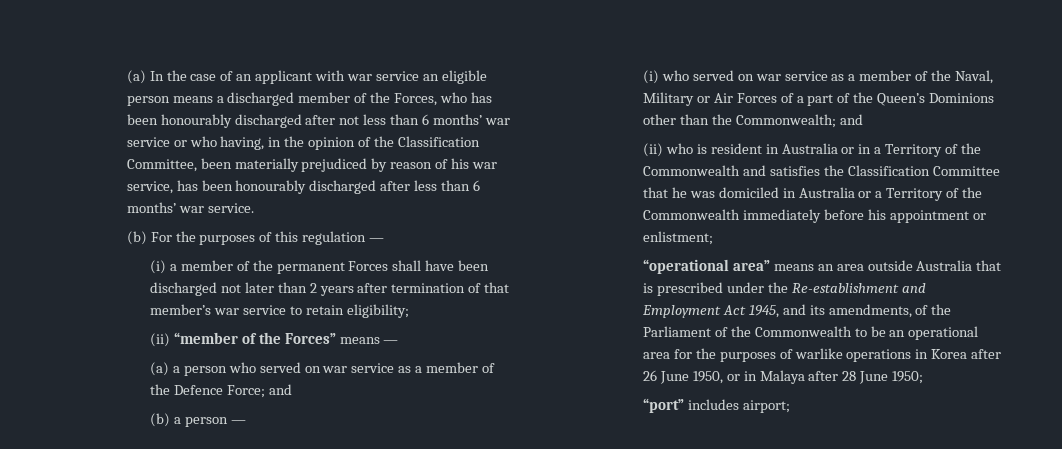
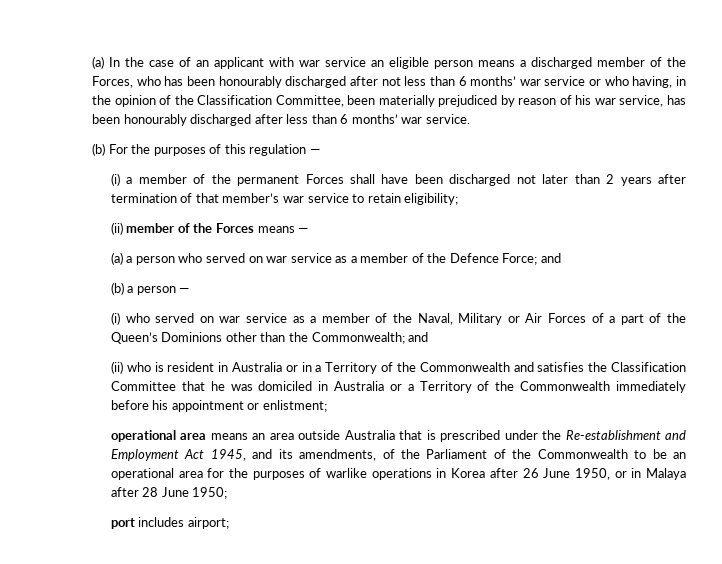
[173,332,336,344] “member of the Forces” -> [126,223,254,233] member of the Forces
[642,259,770,274] “operational area” -> [110,430,207,442] operational area
[642,398,684,413] “port” -> [110,518,135,529] port

